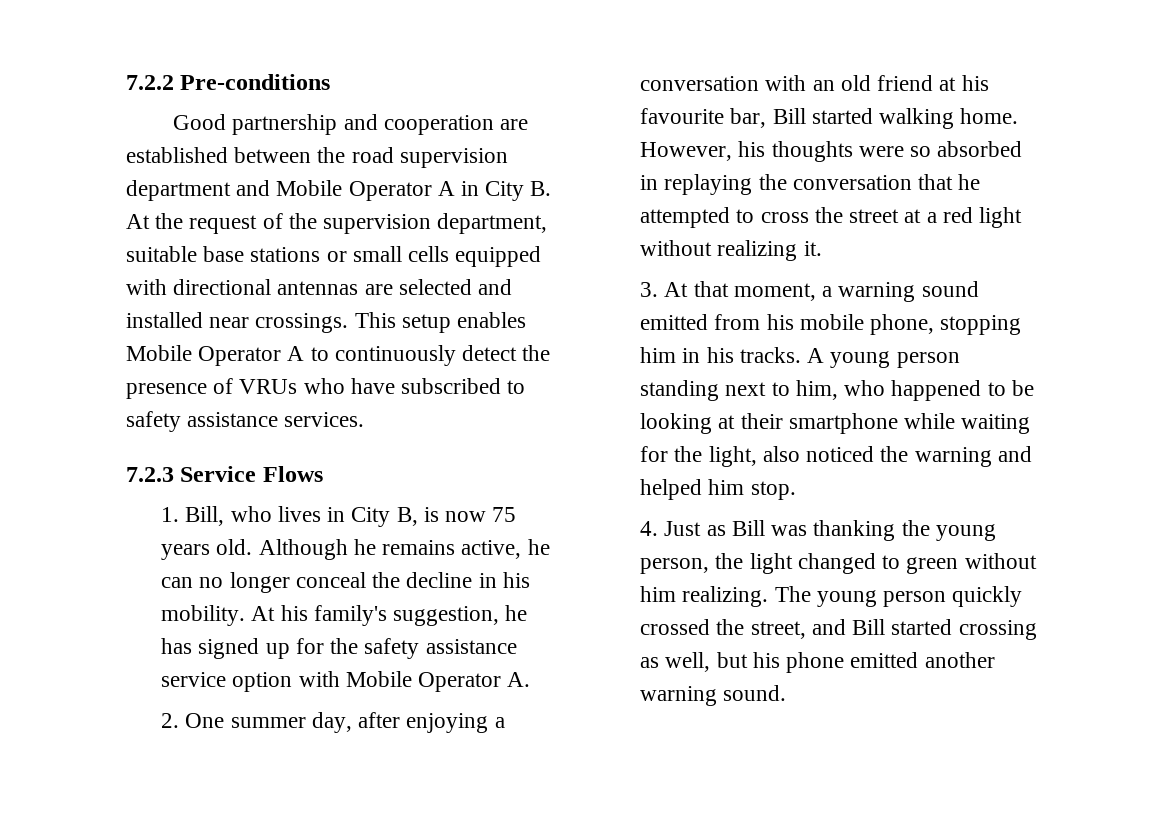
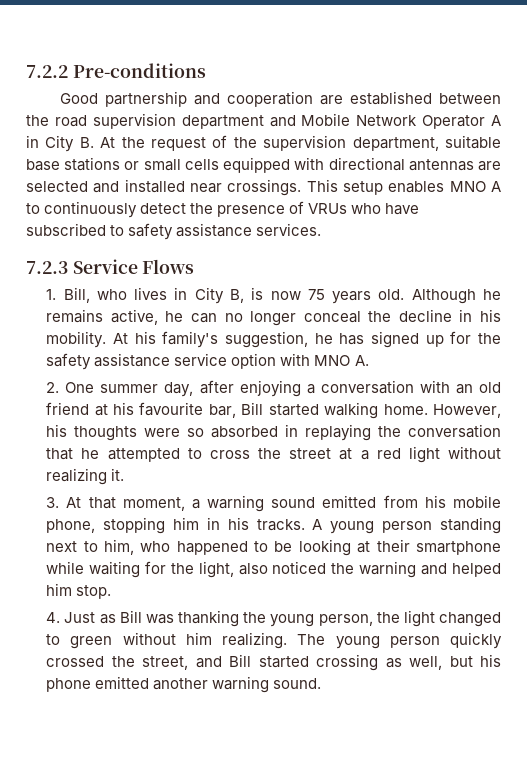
(343, 188) none -> [356,115,418,126] Network
[126,345,282,366] Mobile Operator -> [449,181,486,192] MNO
[345,671,502,692] Mobile Operator -> [314,355,351,366] MNO

